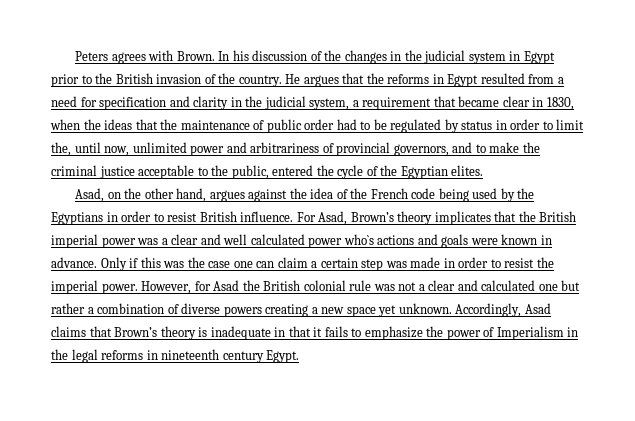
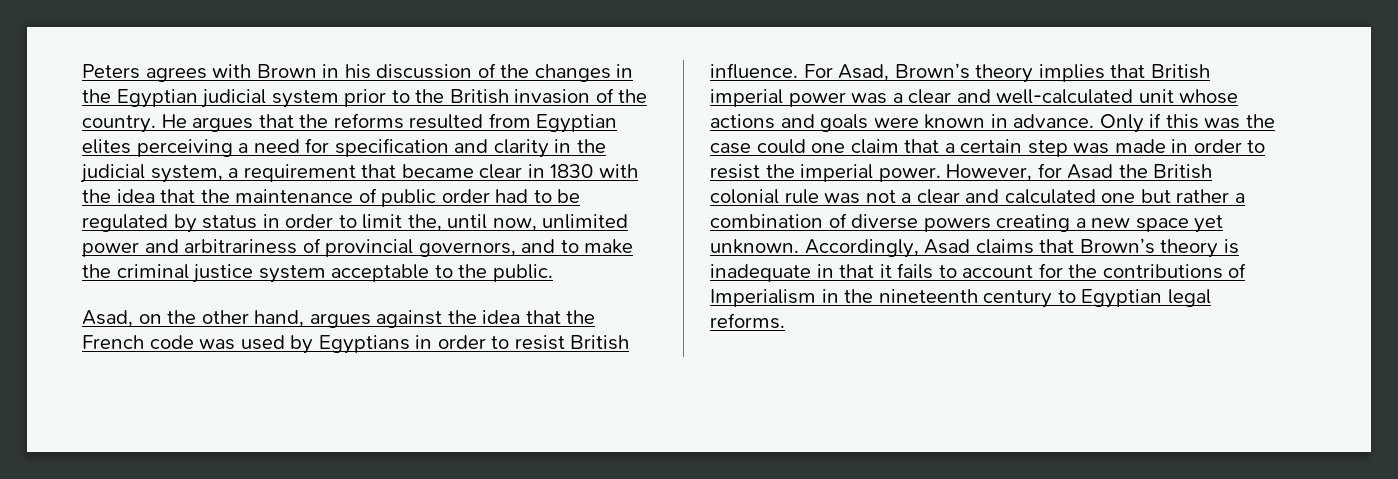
[176,51,230,61] Brown. In -> [256,64,340,78] Brown in
(422, 55) none -> [116,89,198,108] Egyptian
[509,51,555,64] in Egypt -> (339, 99) none
[432,73,555,87] in Egypt resulted from -> [409,113,618,133] [82,139,233,157] resulted from Egyptian elites perceiving
[546,97,574,110] [50,119,133,130] 1830, when the ideas -> [550,164,638,178] [82,189,155,203] 1830 with the idea
(135, 172) none -> [258,265,326,283] system
[231,165,484,179] public, entered the cycle of the Egyptian elites. -> [492,264,553,282] public.
[336,189,348,199] of -> [525,310,561,324] that
[438,188,469,202] being -> [199,339,236,350] was
[517,188,535,199] the -> (314, 344) none
[434,211,536,225] implicates that the -> [1038,64,1146,82] implies that
[223,234,374,248] well calculated power who`s -> [996,89,1239,104] well-calculated unit whose
[233,257,308,268] one can claim -> [756,139,940,154] could one claim that
[364,326,579,340] [51,349,300,363] emphasize the power of Imperialism in the legal reforms in nineteenth century Egypt. -> [962,263,1247,279] [710,289,1211,308] [710,313,785,329] account for the contributions of Imperialism in the nineteenth century to Egyptian legal reforms.

